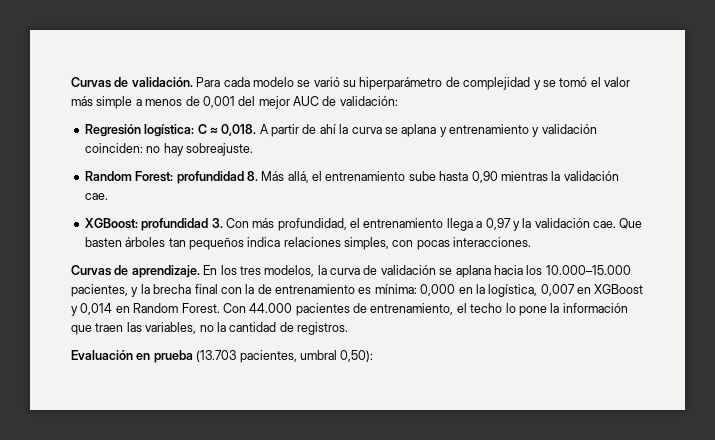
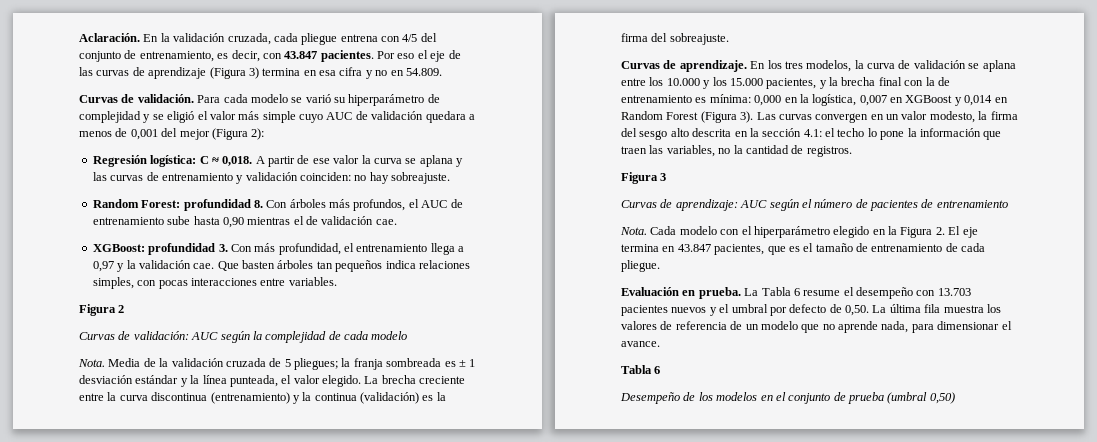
(71, 82) none -> [79,33,437,45] [79,50,461,62] [79,67,442,79] Aclaración. En la validación cruzada, cada pliegue entrena con 4/5 del conjunto de entrenamiento, es decir, con 43.847 pacientes. Por eso el eje de las curvas de aprendizaje (Figura 3) termina en esa cifra y no en 54.809. //
[559,77,588,87] tomó -> [167,111,195,123] eligió
(133, 102) none -> [299,111,466,123] cuyo AUC de validación quedara
[293,96,398,106] AUC de validación: -> [211,128,265,140] (Figura 2):
[319,124,336,134] ahí -> [312,155,360,164] ese valor
(447, 132) none -> [92,172,159,181] las curvas de
[261,171,322,183] Más allá, el -> [266,199,463,211] Con árboles más profundos, el AUC de
[551,171,561,181] la -> [293,216,318,225] el de
[453,237,532,247] interacciones. -> [190,277,337,286] [79,304,125,316] [79,331,408,343] [78,358,476,370] [79,375,466,387] [79,392,446,404] [621,33,729,45] interacciones entre variables. // Figura 2 // Curvas de validación: AUC según la complejidad de cada modelo // Nota. Media de la validación cruzada de 5 pliegues; la franja sombreada es ± 1 desviación estándar y la línea punteada, el valor elegido. La brecha creciente entre la curva discontinua (entrenamiento) y la continua (validación) es la firma del sobreajuste.
[493,265,631,275] hacia los 10.000–15.000 -> [621,77,763,89] entre los 10.000 y los 15.000
[181,303,454,316] Forest. Con 44.000 pacientes de entrenamiento, -> [666,111,1018,123] [621,128,822,140] Forest (Figura 3). Las curvas convergen en un valor modesto, la firma del sesgo alto descrita en la sección 4.1:
[71,350,374,363] Evaluación en prueba (13.703 pacientes, umbral 0,50): -> [621,172,667,184] [621,199,1008,211] [620,226,978,238] [621,243,986,255] [621,260,660,272] [621,287,971,299] [621,304,1001,316] [621,321,1012,333] [621,341,660,347] [621,365,661,374] [620,392,955,404] Figura 3 // Curvas de aprendizaje: AUC según el número de pacientes de entrenamiento // Nota. Cada modelo con el hiperparámetro elegido en la Figura 2. El eje termina en 43.847 pacientes, que es el tamaño de entrenamiento de cada pliegue. // Evaluación en prueba. La Tabla 6 resume el desempeño con 13.703 pacientes nuevos y el umbral por defecto de 0,50. La última fila muestra los valores de referencia de un modelo que no aprende nada, para dimensionar el avance. // Tabla 6 // Desempeño de los modelos en el conjunto de prueba (umbral 0,50)

